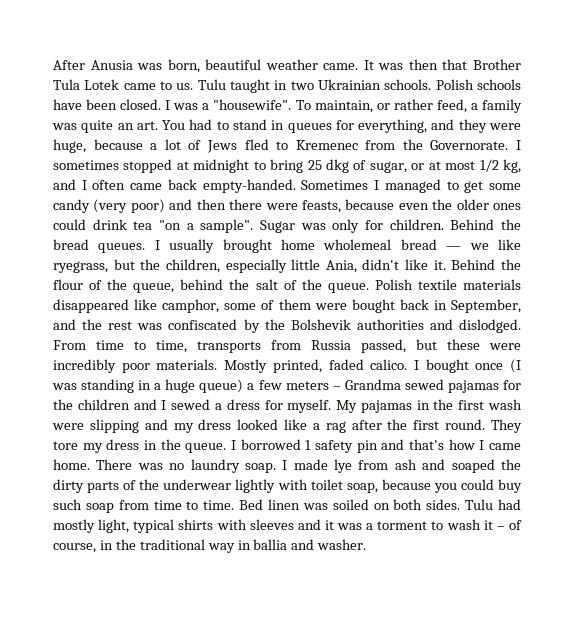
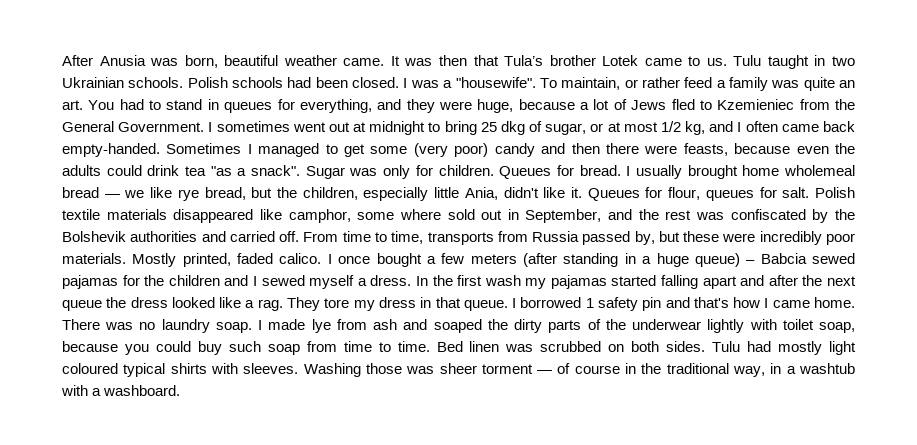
[473,59,521,70] [53,79,80,90] Brother Tula -> [504,55,596,66] Tula’s brother
[53,99,82,110] have -> [287,77,312,88] had
[436,99,467,113] feed, -> [684,77,713,88] feed
[295,140,358,150] Kremenec -> [717,99,795,110] Kzemieniec
[430,140,521,150] [53,159,173,173] Governorate. I sometimes stopped -> [62,121,350,132] General Government. I sometimes went out
[53,199,90,213] candy -> (408, 150) none
(165, 206) none -> [494,143,535,157] candy
[456,199,521,210] older ones -> [62,165,101,176] adults
[159,219,254,233] "on a sample". -> [210,165,301,176] "as a snack".
[450,219,521,230] [53,239,146,253] Behind the bread queues. -> [499,165,621,179] Queues for bread.
[53,261,108,273] ryegrass, -> [177,187,246,201] rye bread,
[451,259,521,270] [53,279,369,293] Behind the flour of the queue, behind the salt of the queue. -> [587,187,810,201] Queues for flour, queues for salt.
[261,299,429,313] of them were bought back -> [399,209,503,220] where sold out
[459,319,521,333] dislodged. -> [229,231,300,242] carried off.
[361,339,406,353] passed, -> [582,231,655,245] passed by,
[425,359,521,373] [52,383,77,390] bought once (I was -> [338,253,558,267] once bought a few meters (after
[247,379,401,390] a few meters – Grandma -> [746,253,807,264] – Babcia
[214,399,522,413] [52,419,486,433] a dress for myself. My pajamas in the first wash were slipping and my dress looked like a rag after the first round. -> [309,275,856,289] [62,297,283,311] myself a dress. In the first wash my pajamas started falling apart and after the next queue the dress looked like a rag.
[160,439,181,450] the -> [435,297,461,308] that
[332,499,369,510] soiled -> [540,341,602,352] scrubbed
[98,519,130,533] light, -> [829,341,857,355] [62,363,118,374] light coloured
[249,519,522,530] [53,539,367,553] sleeves and it was a torment to wash it – of course, in the traditional way in ballia and washer. -> [243,363,855,377] [61,385,181,396] sleeves. Washing those was sheer torment — of course in the traditional way, in a washtub with a washboard.

